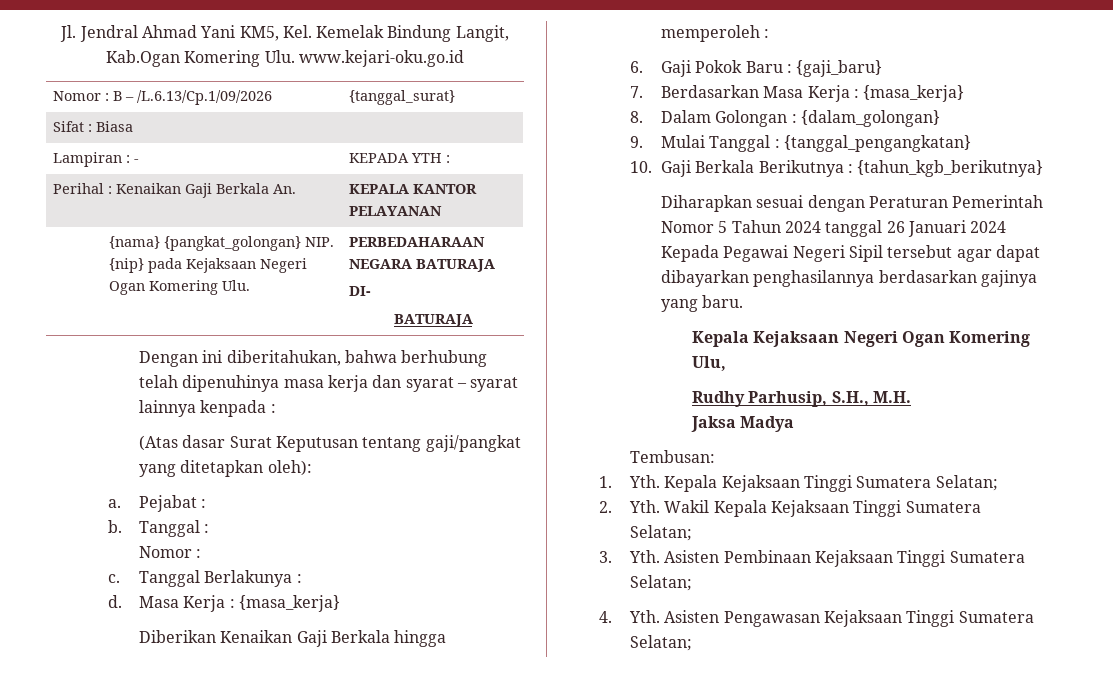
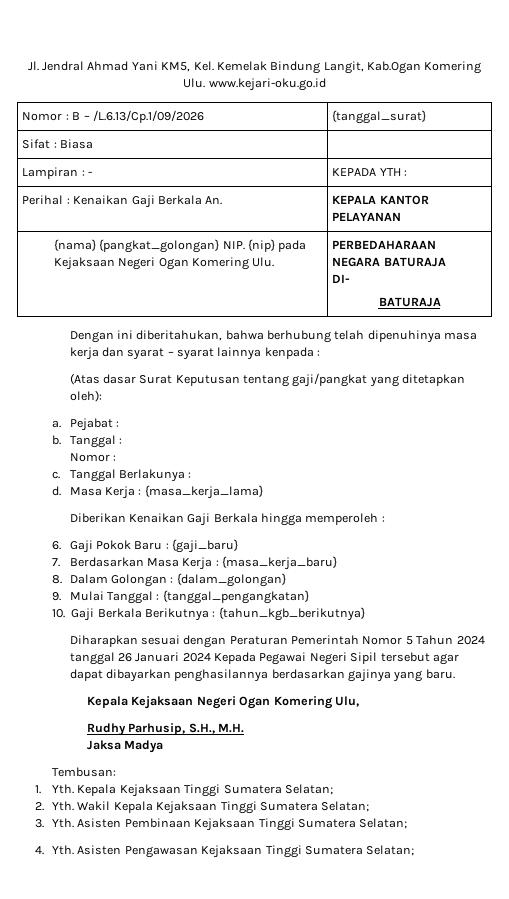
[239,595,341,612] {masa_kerja} -> [144,485,263,499] {masa_kerja_lama}
[863,85,965,102] {masa_kerja} -> [222,556,338,570] {masa_kerja_baru}

